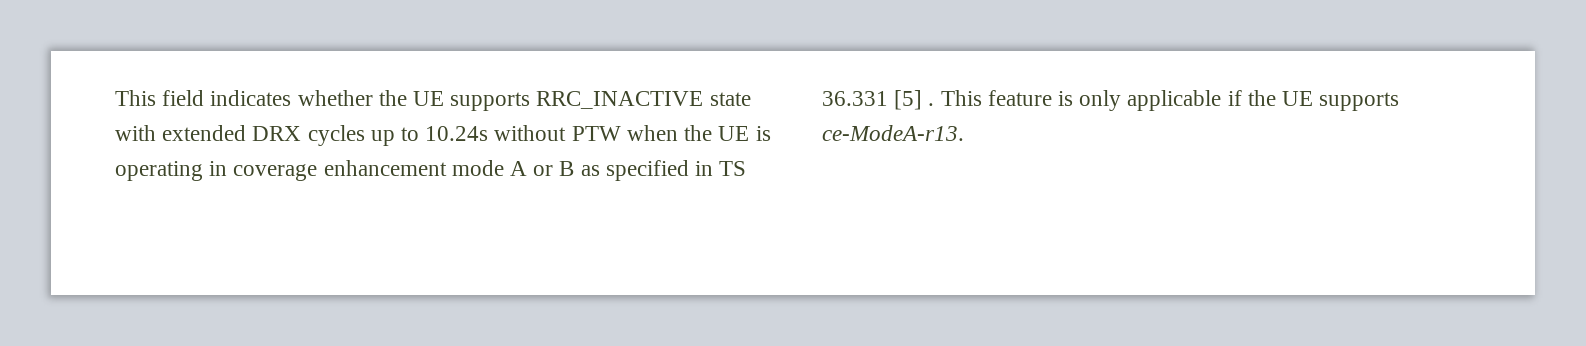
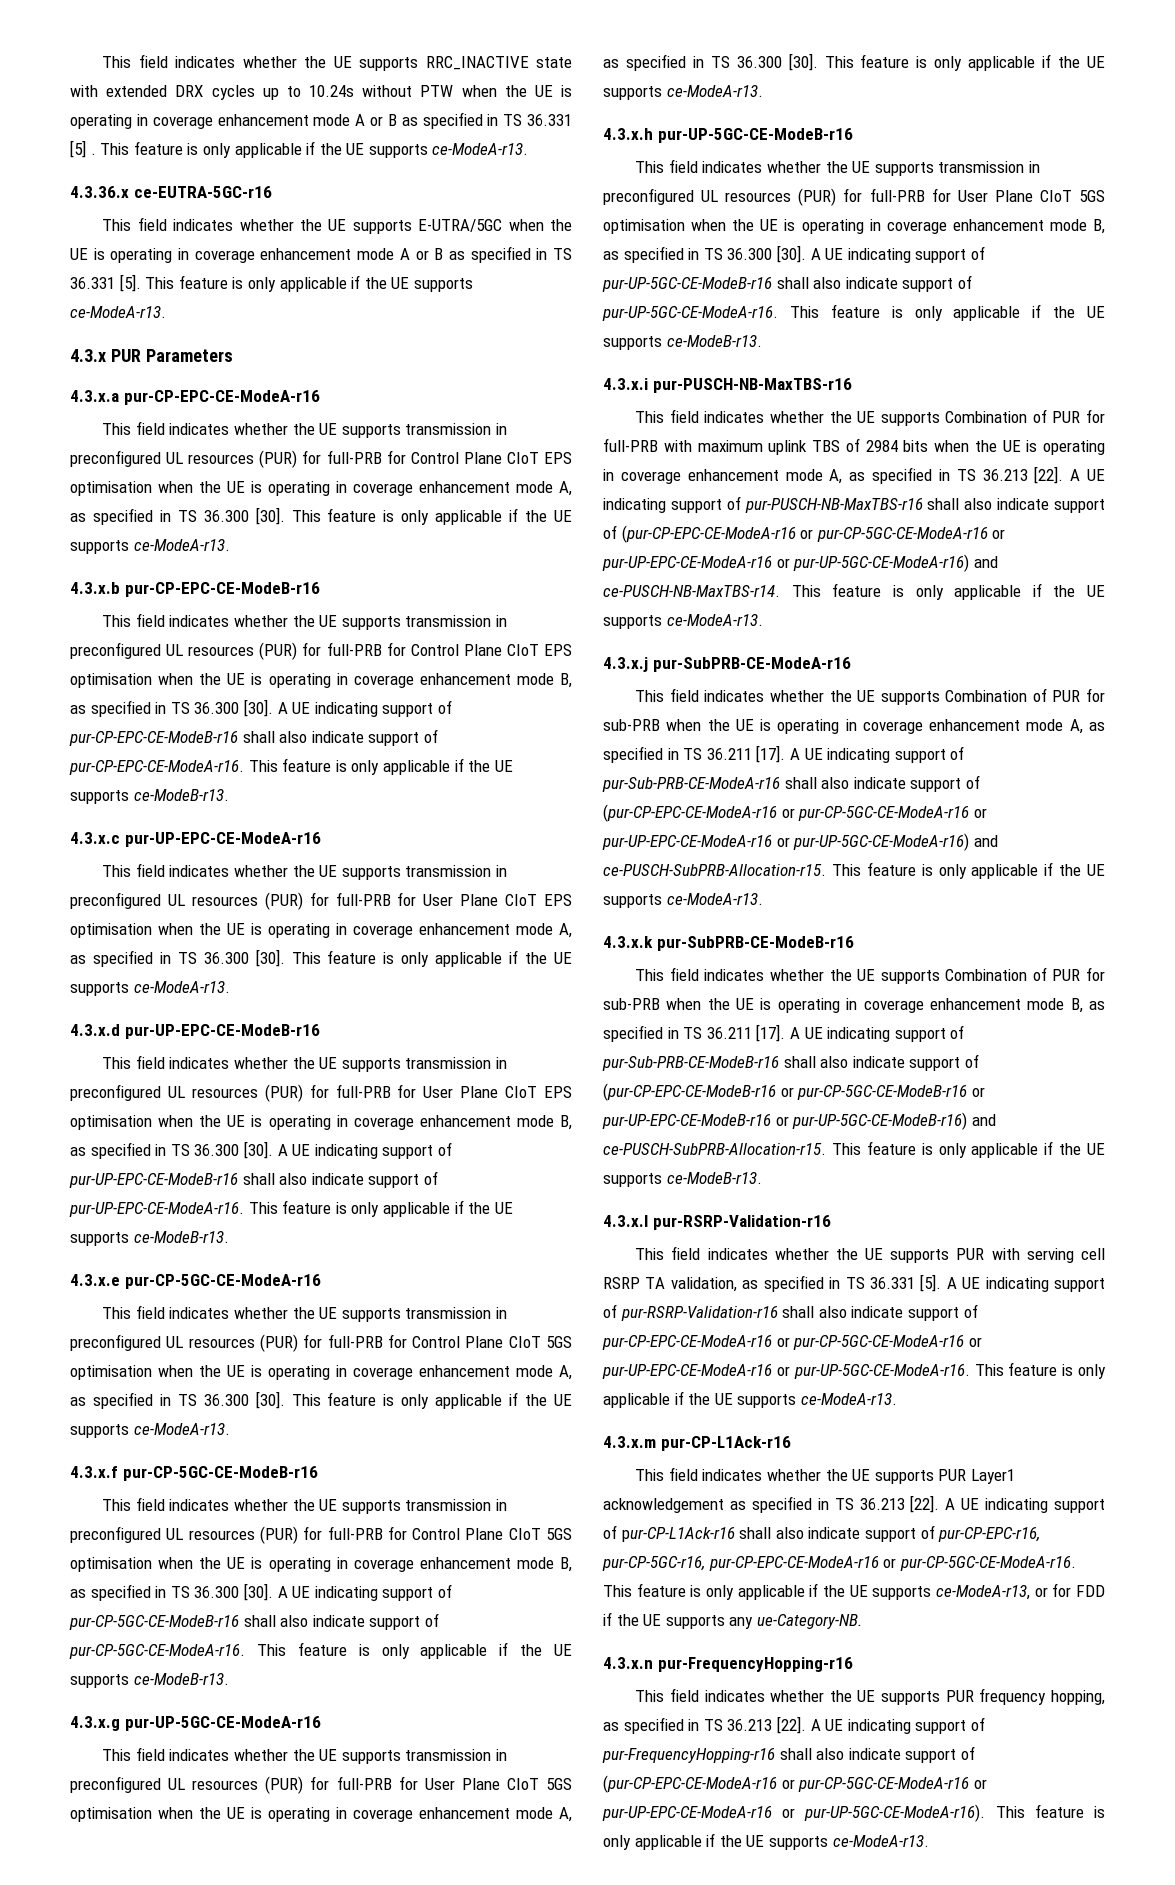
(964, 133) none -> [70,186,272,198] [102,217,572,234] [70,246,572,263] [70,274,473,292] [70,306,166,318] [70,349,233,362] [70,390,320,405] [102,421,508,438] [70,450,573,468] [70,481,572,496] [70,507,572,525] [70,539,230,554] [70,582,320,597] [102,613,508,630] [70,642,573,660] [70,673,573,688] [70,699,452,717] [69,729,438,746] [69,758,513,775] [70,789,229,804] [70,832,321,847] [102,863,508,880] [70,892,572,910] [70,923,572,938] [70,949,572,967] [70,981,230,996] [70,1024,320,1039] [102,1055,508,1072] [70,1084,572,1102] [70,1115,573,1130] [70,1141,452,1159] [69,1171,438,1188] [69,1200,513,1217] [70,1231,229,1246] [70,1274,321,1289] [102,1305,508,1322] [70,1334,572,1352] [70,1365,572,1380] [70,1391,572,1409] [70,1423,230,1438] [70,1466,318,1481] [102,1497,508,1514] [70,1526,572,1544] [70,1557,573,1572] [70,1583,452,1601] [69,1613,439,1630] [69,1642,572,1659] [70,1673,229,1688] [70,1716,321,1731] [102,1747,508,1764] [70,1776,573,1794] [70,1807,572,1822] [603,53,1105,71] [603,85,763,100] [603,128,853,143] [635,159,1041,176] [603,188,1105,206] [603,219,1105,234] [603,245,985,263] [602,275,972,292] [602,304,1105,321] [603,335,762,350] [603,378,852,393] [635,409,1105,426] [603,438,1105,455] [603,466,1105,484] [603,496,1105,513] [603,525,1006,543] [602,554,998,572] [603,583,1105,600] [603,614,763,629] [603,657,851,672] [635,688,1105,705] [603,719,1105,734] [603,745,965,763] [602,775,980,792] [603,804,987,822] [602,833,998,851] [603,862,1105,879] [603,893,763,908] [603,936,854,951] [635,967,1105,984] [603,998,1105,1013] [603,1024,965,1042] [602,1054,979,1071] [603,1083,985,1101] [602,1112,996,1130] [603,1141,1105,1158] [603,1172,762,1187] [603,1215,831,1230] [635,1246,1105,1263] [603,1274,1105,1292] [603,1304,978,1321] [602,1335,982,1350] [602,1362,1106,1379] [603,1391,897,1408] [603,1436,791,1451] [635,1467,1016,1484] [603,1495,1105,1513] [603,1525,1041,1542] [602,1556,1076,1571] [603,1583,1105,1600] [603,1612,862,1629] [603,1657,853,1672] [635,1688,1105,1705] [603,1716,985,1734] [602,1746,975,1763] [603,1775,987,1793] [602,1804,1105,1822] [603,1833,929,1850] // 4.3.36.x ce-EUTRA-5GC-r16 // This field indicates whether the UE supports E-UTRA/5GC when the UE is operating in coverage enhancement mode A or B as specified in TS 36.331 [5]. This feature is only applicable if the UE supports ce-ModeA-r13. // 4.3.x PUR Parameters // 4.3.x.a pur-CP-EPC-CE-ModeA-r16 // This field indicates whether the UE supports transmission in preconfigured UL resources (PUR) for full-PRB for Control Plane CIoT EPS optimisation when the UE is operating in coverage enhancement mode A, as specified in TS 36.300 [30]. This feature is only applicable if the UE supports ce-ModeA-r13. // 4.3.x.b pur-CP-EPC-CE-ModeB-r16 // This field indicates whether the UE supports transmission in preconfigured UL resources (PUR) for full-PRB for Control Plane CIoT EPS optimisation when the UE is operating in coverage enhancement mode B, as specified in TS 36.300 [30]. A UE indicating support of pur-CP-EPC-CE-ModeB-r16 shall also indicate support of pur-CP-EPC-CE-ModeA-r16. This feature is only applicable if the UE supports ce-ModeB-r13. // 4.3.x.c pur-UP-EPC-CE-ModeA-r16 // This field indicates whether the UE supports transmission in preconfigured UL resources (PUR) for full-PRB for User Plane CIoT EPS optimisation when the UE is operating in coverage enhancement mode A, as specified in TS 36.300 [30]. This feature is only applicable if the UE supports ce-ModeA-r13. // 4.3.x.d pur-UP-EPC-CE-ModeB-r16 // This field indicates whether the UE supports transmission in preconfigured UL resources (PUR) for full-PRB for User Plane CIoT EPS optimisation when the UE is operating in coverage enhancement mode B, as specified in TS 36.300 [30]. A UE indicating support of pur-UP-EPC-CE-ModeB-r16 shall also indicate support of pur-UP-EPC-CE-ModeA-r16. This feature is only applicable if the UE supports ce-ModeB-r13. // 4.3.x.e pur-CP-5GC-CE-ModeA-r16 // This field indicates whether the UE supports transmission in preconfigured UL resources (PUR) for full-PRB for Control Plane CIoT 5GS optimisation when the UE is operating in coverage enhancement mode A, as specified in TS 36.300 [30]. This feature is only applicable if the UE supports ce-ModeA-r13. // 4.3.x.f pur-CP-5GC-CE-ModeB-r16 // This field indicates whether the UE supports transmission in preconfigured UL resources (PUR) for full-PRB for Control Plane CIoT 5GS optimisation when the UE is operating in coverage enhancement mode B, as specified in TS 36.300 [30]. A UE indicating support of pur-CP-5GC-CE-ModeB-r16 shall also indicate support of pur-CP-5GC-CE-ModeA-r16. This feature is only applicable if the UE supports ce-ModeB-r13. // 4.3.x.g pur-UP-5GC-CE-ModeA-r16 // This field indicates whether the UE supports transmission in preconfigured UL resources (PUR) for full-PRB for User Plane CIoT 5GS optimisation when the UE is operating in coverage enhancement mode A, as specified in TS 36.300 [30]. This feature is only applicable if the UE supports ce-ModeA-r13. // 4.3.x.h pur-UP-5GC-CE-ModeB-r16 // This field indicates whether the UE supports transmission in preconfigured UL resources (PUR) for full-PRB for User Plane CIoT 5GS optimisation when the UE is operating in coverage enhancement mode B, as specified in TS 36.300 [30]. A UE indicating support of pur-UP-5GC-CE-ModeB-r16 shall also indicate support of pur-UP-5GC-CE-ModeA-r16. This feature is only applicable if the UE supports ce-ModeB-r13. // 4.3.x.i pur-PUSCH-NB-MaxTBS-r16 // This field indicates whether the UE supports Combination of PUR for full-PRB with maximum uplink TBS of 2984 bits when the UE is operating in coverage enhancement mode A, as specified in TS 36.213 [22]. A UE indicating support of pur-PUSCH-NB-MaxTBS-r16 shall also indicate support of (pur-CP-EPC-CE-ModeA-r16 or pur-CP-5GC-CE-ModeA-r16 or pur-UP-EPC-CE-ModeA-r16 or pur-UP-5GC-CE-ModeA-r16) and ce-PUSCH-NB-MaxTBS-r14. This feature is only applicable if the UE supports ce-ModeA-r13. // 4.3.x.j pur-SubPRB-CE-ModeA-r16 // This field indicates whether the UE supports Combination of PUR for sub-PRB when the UE is operating in coverage enhancement mode A, as specified in TS 36.211 [17]. A UE indicating support of pur-Sub-PRB-CE-ModeA-r16 shall also indicate support of (pur-CP-EPC-CE-ModeA-r16 or pur-CP-5GC-CE-ModeA-r16 or pur-UP-EPC-CE-ModeA-r16 or pur-UP-5GC-CE-ModeA-r16) and ce-PUSCH-SubPRB-Allocation-r15. This feature is only applicable if the UE supports ce-ModeA-r13. // 4.3.x.k pur-SubPRB-CE-ModeB-r16 // This field indicates whether the UE supports Combination of PUR for sub-PRB when the UE is operating in coverage enhancement mode B, as specified in TS 36.211 [17]. A UE indicating support of pur-Sub-PRB-CE-ModeB-r16 shall also indicate support of (pur-CP-EPC-CE-ModeB-r16 or pur-CP-5GC-CE-ModeB-r16 or pur-UP-EPC-CE-ModeB-r16 or pur-UP-5GC-CE-ModeB-r16) and ce-PUSCH-SubPRB-Allocation-r15. This feature is only applicable if the UE supports ce-ModeB-r13. // 4.3.x.l pur-RSRP-Validation-r16 // This field indicates whether the UE supports PUR with serving cell RSRP TA validation, as specified in TS 36.331 [5]. A UE indicating support of pur-RSRP-Validation-r16 shall also indicate support of pur-CP-EPC-CE-ModeA-r16 or pur-CP-5GC-CE-ModeA-r16 or pur-UP-EPC-CE-ModeA-r16 or pur-UP-5GC-CE-ModeA-r16. This feature is only applicable if the UE supports ce-ModeA-r13. // 4.3.x.m pur-CP-L1Ack-r16 // This field indicates whether the UE supports PUR Layer1 acknowledgement as specified in TS 36.213 [22]. A UE indicating support of pur-CP-L1Ack-r16 shall also indicate support of pur-CP-EPC-r16, pur-CP-5GC-r16, pur-CP-EPC-CE-ModeA-r16 or pur-CP-5GC-CE-ModeA-r16. This feature is only applicable if the UE supports ce-ModeA-r13, or for FDD if the UE supports any ue-Category-NB. // 4.3.x.n pur-FrequencyHopping-r16 // This field indicates whether the UE supports PUR frequency hopping, as specified in TS 36.213 [22]. A UE indicating support of pur-FrequencyHopping-r16 shall also indicate support of (pur-CP-EPC-CE-ModeA-r16 or pur-CP-5GC-CE-ModeA-r16 or pur-UP-EPC-CE-ModeA-r16 or pur-UP-5GC-CE-ModeA-r16). This feature is only applicable if the UE supports ce-ModeA-r13.

